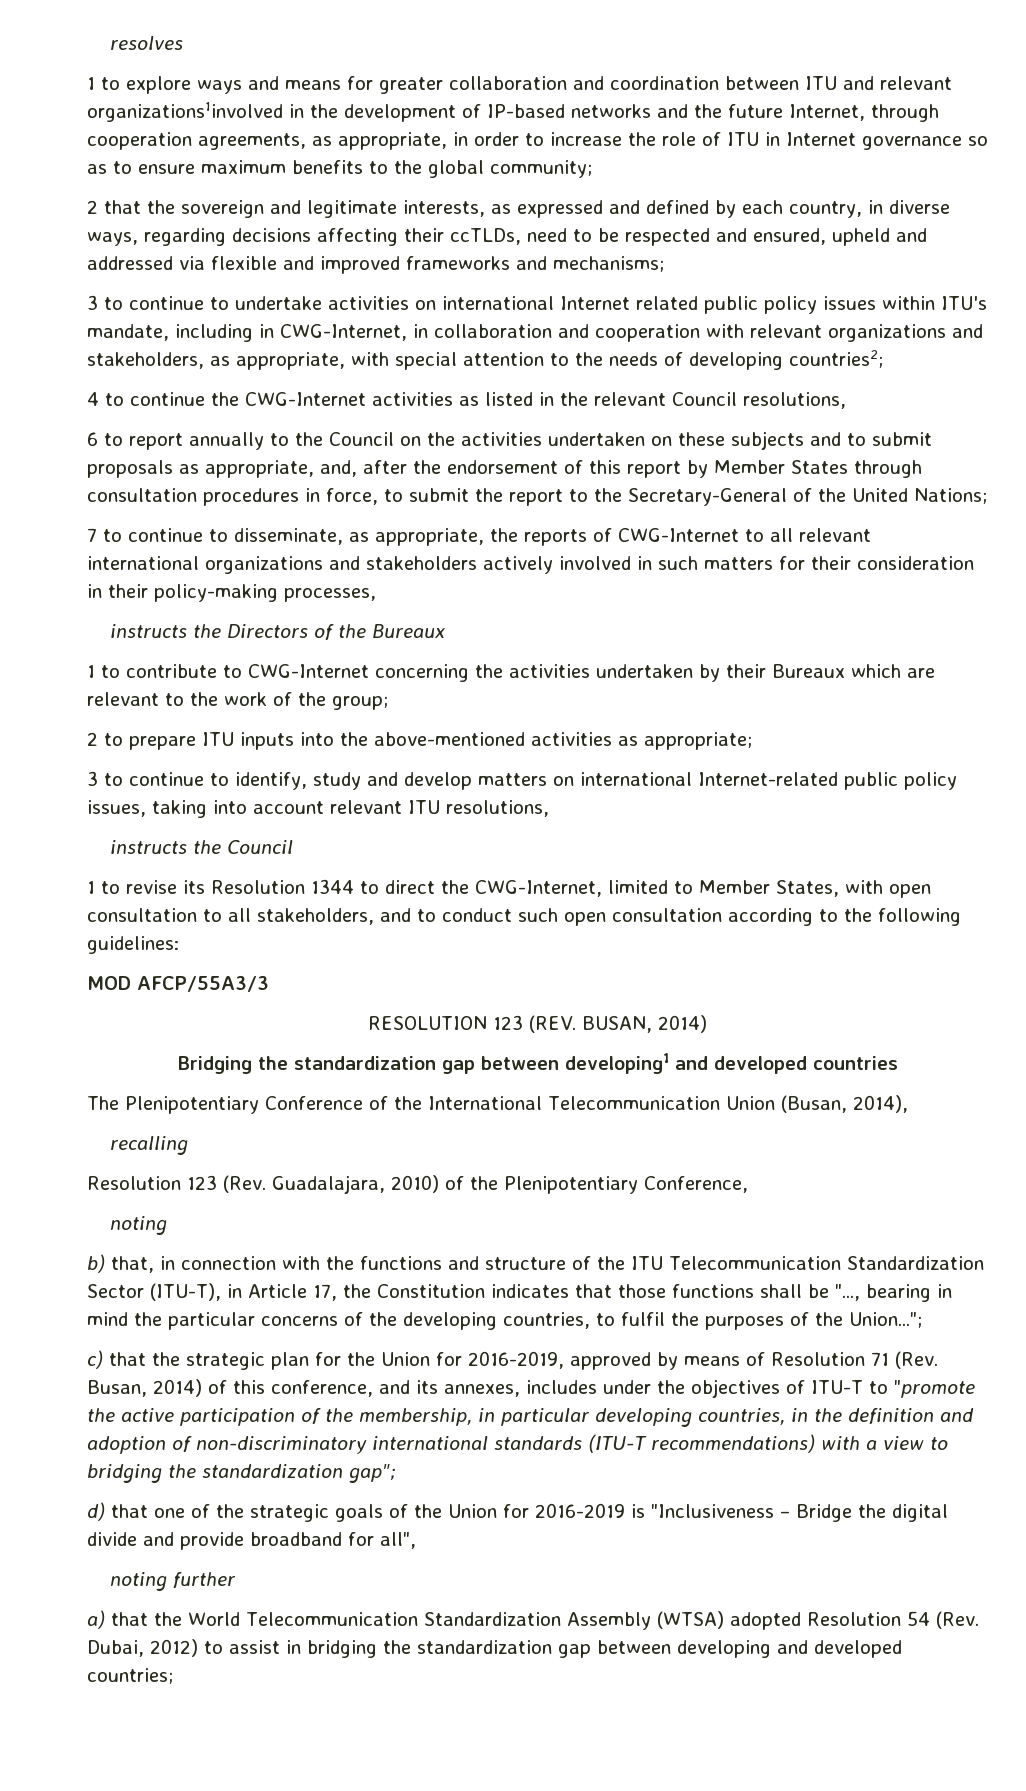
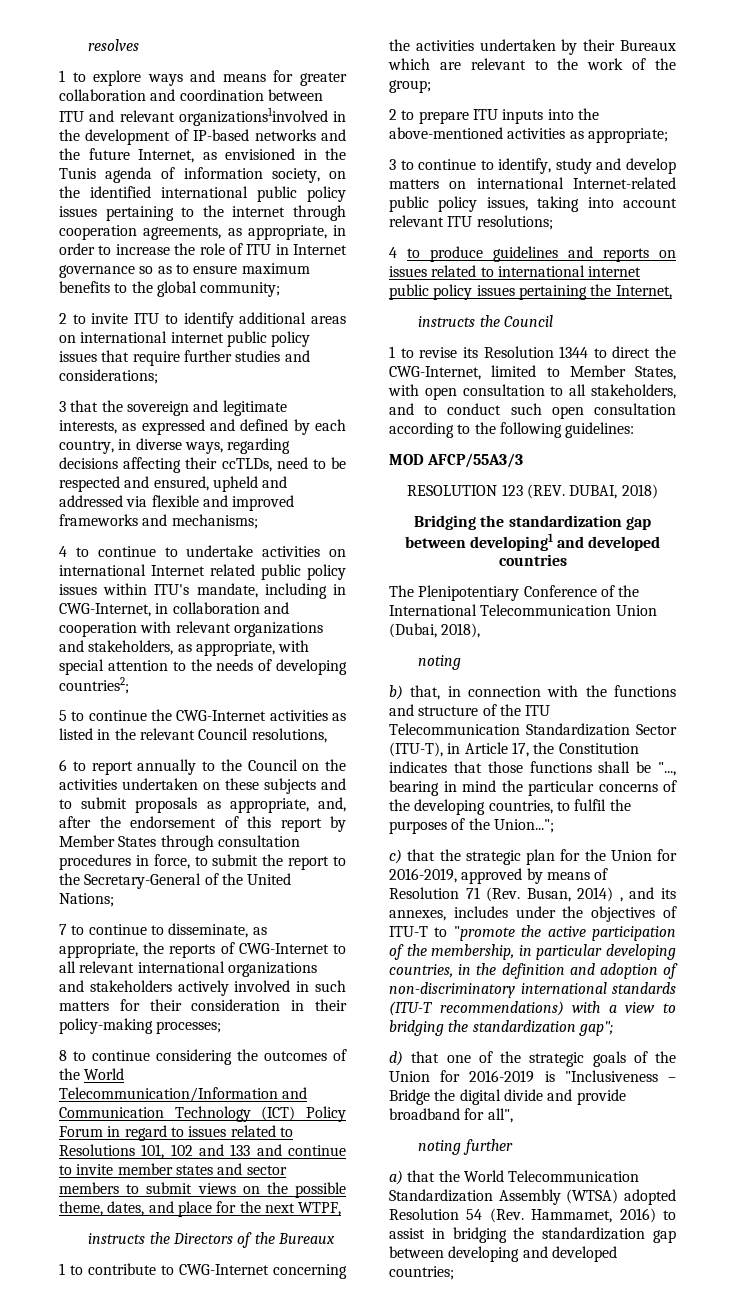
(865, 112) none -> [202,148,346,160] [59,167,346,183] [59,186,346,202] [59,205,286,221] as envisioned in the Tunis agenda of information society, on the identified international public policy issues pertaining to the internet
(98, 207) none -> [72,312,346,328] [59,331,311,347] [59,350,310,366] [59,369,158,384] [59,401,66,412] to invite ITU to identify additional areas on international internet public policy issues that require further studies and considerations; // 3
[87,295,98,310] 3 -> [59,546,67,557] 4
[87,392,99,406] 4 -> [59,710,67,721] 5
[284,588,376,602] processes, -> [156,1021,222,1034] [59,1049,347,1065] [59,1068,125,1080] [59,1087,308,1102] [59,1106,347,1122] [59,1125,293,1141] [59,1144,346,1159] [59,1163,287,1175] [59,1182,346,1198] [59,1201,342,1217] processes; // 8 to continue considering the outcomes of the World Telecommunication/Information and Communication Technology (ICT) Policy Forum in regard to issues related to Resolutions 101, 102 and 133 and continue to invite member states and sector members to submit views on the possible theme, dates, and place for the next WTPF,
[446,800,549,817] resolutions, -> [476,215,553,230] [389,246,676,262] [389,265,642,277] [389,284,672,300] resolutions; // 4 to produce guidelines and reports on issues related to international internet public policy issues pertaining the Internet,
[581,1015,707,1033] BUSAN, 2014) -> [569,484,658,499] DUBAI, 2018)
[780,1095,908,1113] [110,1136,189,1155] [87,1175,748,1194] (Busan, 2014), // recalling // Resolution 123 (Rev. Guadalajara, 2010) of the Plenipotentiary Conference, -> [389,623,481,638] (Dubai, 2018),
[208,1380,373,1397] of this conference, -> [619,897,623,902] ,
[87,1639,198,1657] Dubai, 2012) -> [531,1208,656,1223] Hammamet, 2016)

